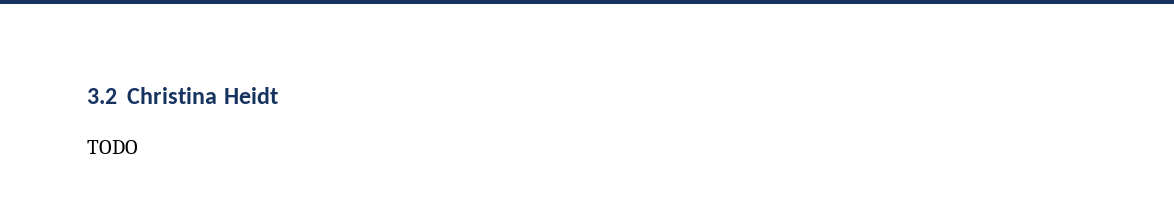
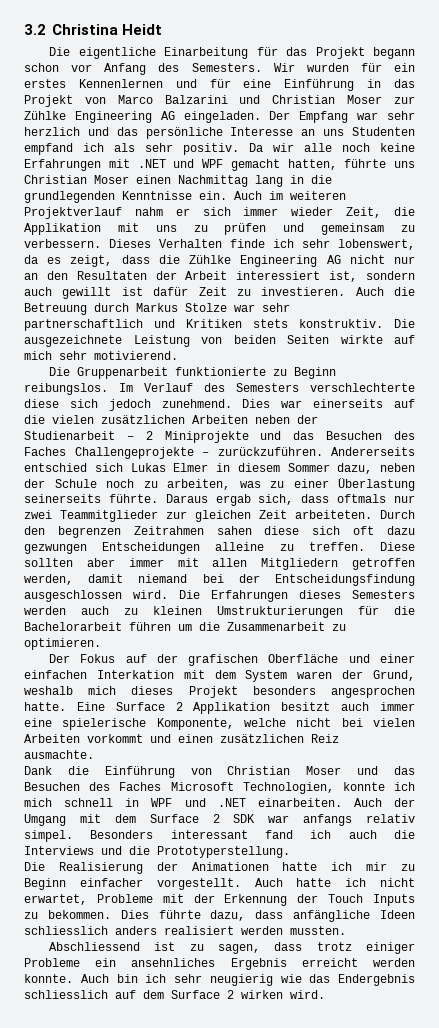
[87,140,138,154] TODO -> [49,47,415,59] [24,63,415,75] [24,79,415,91] [24,95,415,107] [24,111,415,123] [24,127,415,139] [24,143,415,155] [24,159,415,171] [24,175,332,187] [24,191,346,203] [24,207,415,219] [24,223,415,235] [24,239,415,250] [24,255,416,267] [24,271,415,282] [24,287,415,299] [24,303,290,315] [24,319,415,331] [24,335,415,347] [24,351,178,360] [49,367,337,379] [24,383,415,395] [24,399,415,411] [24,415,318,424] [24,431,415,443] [24,447,415,459] [24,463,415,474] [24,478,415,491] [24,494,415,506] [24,510,415,522] [24,526,415,538] [24,542,415,554] [24,558,415,570] [24,574,415,586] [24,590,415,602] [24,606,415,618] [24,622,346,631] [24,638,101,650] [49,654,415,666] [24,670,415,682] [24,686,415,698] [24,702,415,714] [24,718,415,730] [24,734,339,743] [24,750,94,759] [24,766,415,778] [24,782,415,794] [24,798,415,807] [24,814,415,826] [24,830,415,842] [24,846,290,858] [24,862,415,874] [24,878,415,890] [24,894,415,906] [24,910,415,922] [24,926,346,935] [49,942,415,954] [24,958,415,970] [24,974,415,986] [24,990,325,999] Die eigentliche Einarbeitung für das Projekt begann schon vor Anfang des Semesters. Wir wurden für ein erstes Kennenlernen und für eine Einführung in das Projekt von Marco Balzarini und Christian Moser zur Zühlke Engineering AG eingeladen. Der Empfang war sehr herzlich und das persönliche Interesse an uns Studenten empfand ich als sehr positiv. Da wir alle noch keine Erfahrungen mit .NET und WPF gemacht hatten, führte uns Christian Moser einen Nachmittag lang in die grundlegenden Kenntnisse ein. Auch im weiteren Projektverlauf nahm er sich immer wieder Zeit, die Applikation mit uns zu prüfen und gemeinsam zu verbessern. Dieses Verhalten finde ich sehr lobenswert, da es zeigt, dass die Zühlke Engineering AG nicht nur an den Resultaten der Arbeit interessiert ist, sondern auch gewillt ist dafür Zeit zu investieren. Auch die Betreuung durch Markus Stolze war sehr partnerschaftlich und Kritiken stets konstruktiv. Die ausgezeichnete Leistung von beiden Seiten wirkte auf mich sehr motivierend. // Die Gruppenarbeit funktionierte zu Beginn reibungslos. Im Verlauf des Semesters verschlechterte diese sich jedoch zunehmend. Dies war einerseits auf die vielen zusätzlichen Arbeiten neben der Studienarbeit – 2 Miniprojekte und das Besuchen des Faches Challengeprojekte – zurückzuführen. Andererseits entschied sich Lukas Elmer in diesem Sommer dazu, neben der Schule noch zu arbeiten, was zu einer Überlastung seinerseits führte. Daraus ergab sich, dass oftmals nur zwei Teammitglieder zur gleichen Zeit arbeiteten. Durch den begrenzen Zeitrahmen sahen diese sich oft dazu gezwungen Entscheidungen alleine zu treffen. Diese sollten aber immer mit allen Mitgliedern getroffen werden, damit niemand bei der Entscheidungsfindung ausgeschlossen wird. Die Erfahrungen dieses Semesters werden auch zu kleinen Umstrukturierungen für die Bachelorarbeit führen um die Zusammenarbeit zu optimieren. // Der Fokus auf der grafischen Oberfläche und einer einfachen Interkation mit dem System waren der Grund, weshalb mich dieses Projekt besonders angesprochen hatte. Eine Surface 2 Applikation besitzt auch immer eine spielerische Komponente, welche nicht bei vielen Arbeiten vorkommt und einen zusätzlichen Reiz ausmachte. // Dank die Einführung von Christian Moser und das Besuchen des Faches Microsoft Technologien, konnte ich mich schnell in WPF und .NET einarbeiten. Auch der Umgang mit dem Surface 2 SDK war anfangs relativ simpel. Besonders interessant fand ich auch die Interviews und die Prototyperstellung. // Die Realisierung der Animationen hatte ich mir zu Beginn einfacher vorgestellt. Auch hatte ich nicht erwartet, Probleme mit der Erkennung der Touch Inputs zu bekommen. Dies führte dazu, dass anfängliche Ideen schliesslich anders realisiert werden mussten. // Abschliessend ist zu sagen, dass trotz einiger Probleme ein ansehnliches Ergebnis erreicht werden konnte. Auch bin ich sehr neugierig wie das Endergebnis schliesslich auf dem Surface 2 wirken wird.

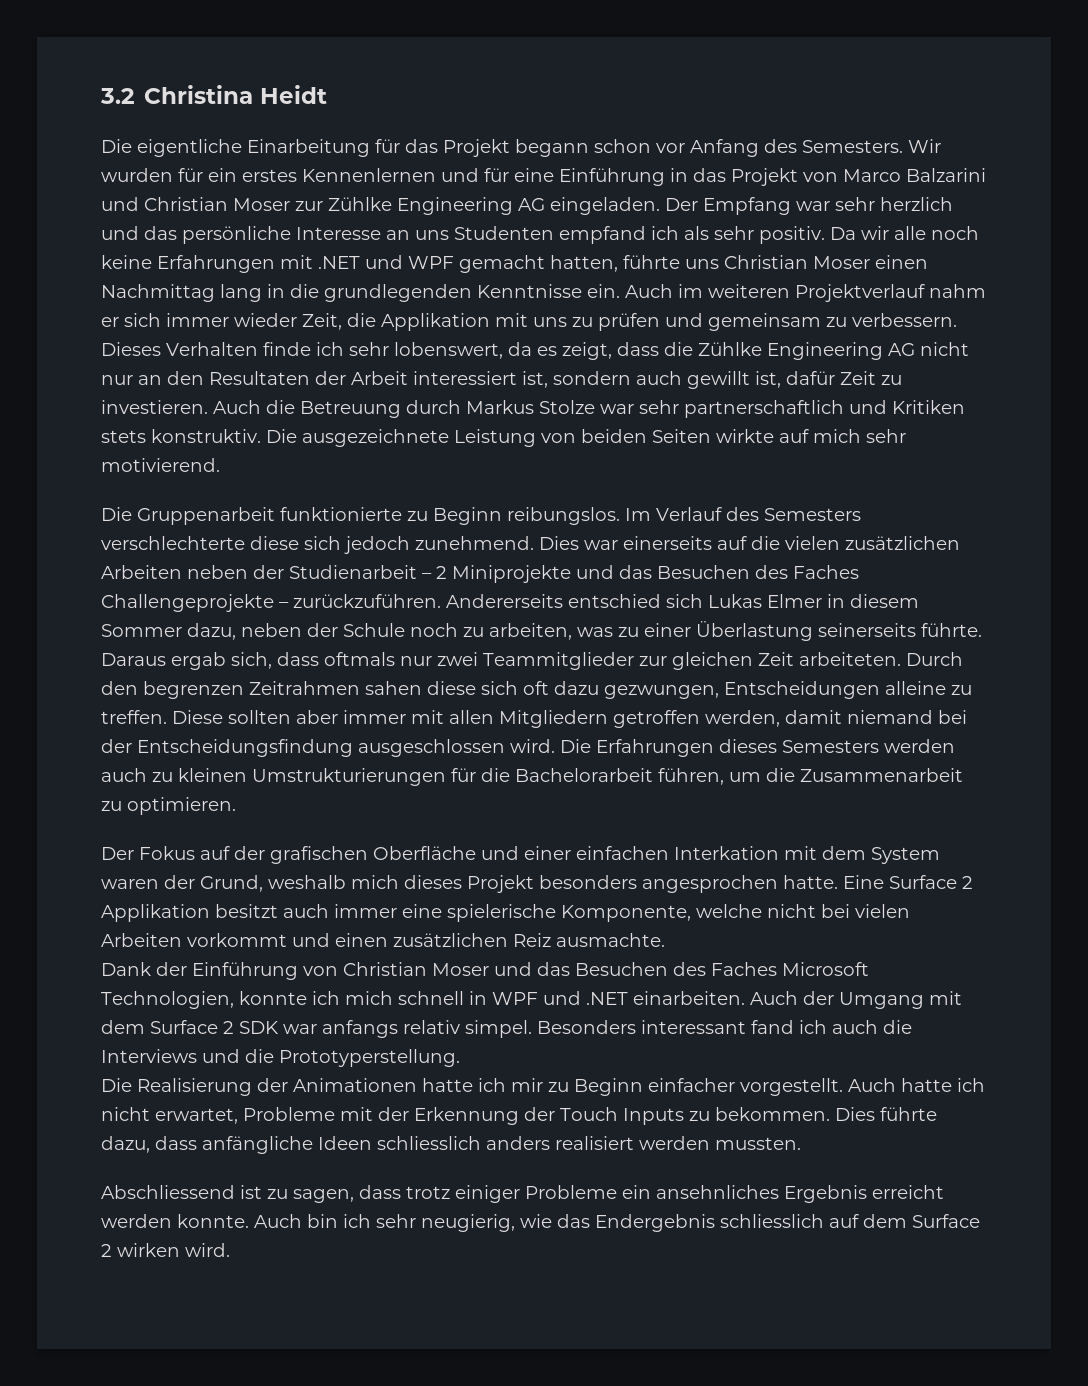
[121,287,143,296] ist -> [755,371,781,388] ist,
[24,544,87,554] gezwungen -> [604,685,719,699] gezwungen,
[129,622,171,631] führen -> [658,768,724,785] führen,
[67,766,89,775] die -> [156,962,187,976] der
[209,974,273,986] neugierig -> [421,1214,515,1232] neugierig,

